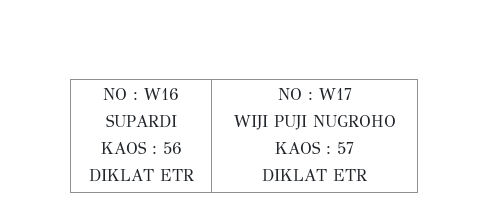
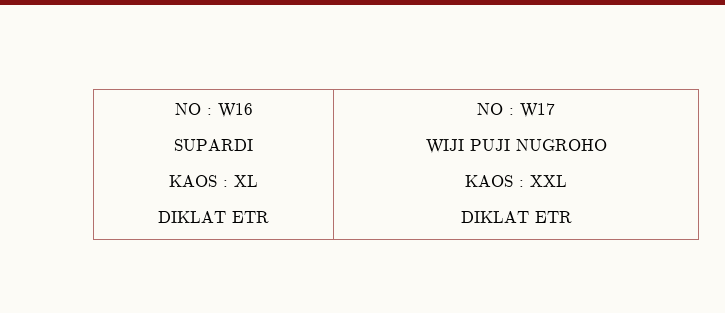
[162,142,182,154] 56 -> [233,175,258,187] XL
[337,142,354,154] 57 -> [530,175,567,187] XXL

